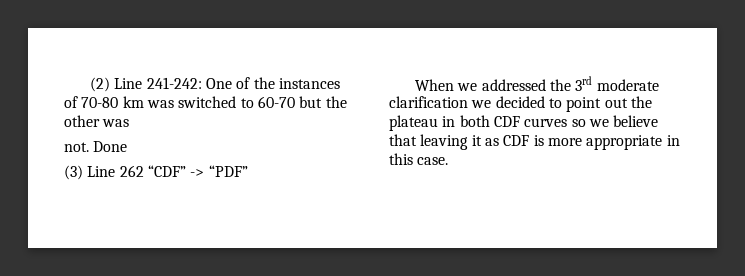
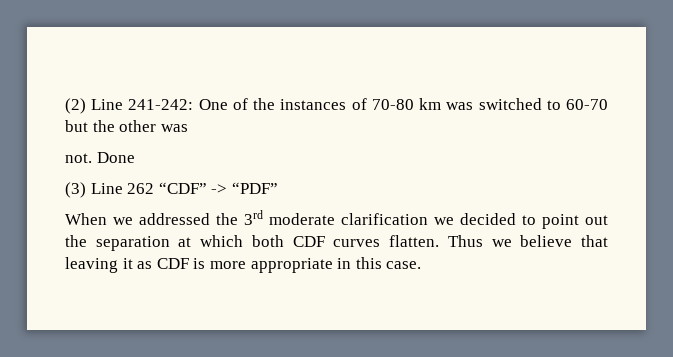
[389,115,456,131] plateau in -> [95,235,244,251] separation at which
[571,119,586,127] so -> [389,235,483,247] flatten. Thus

